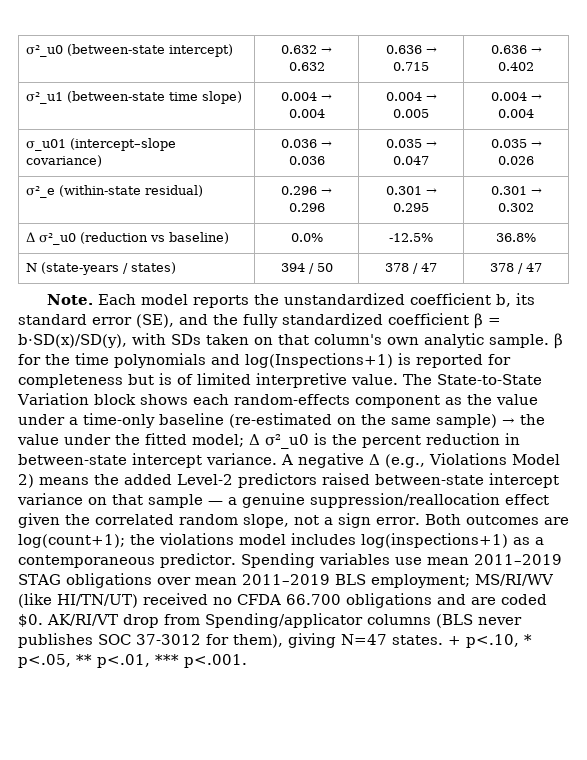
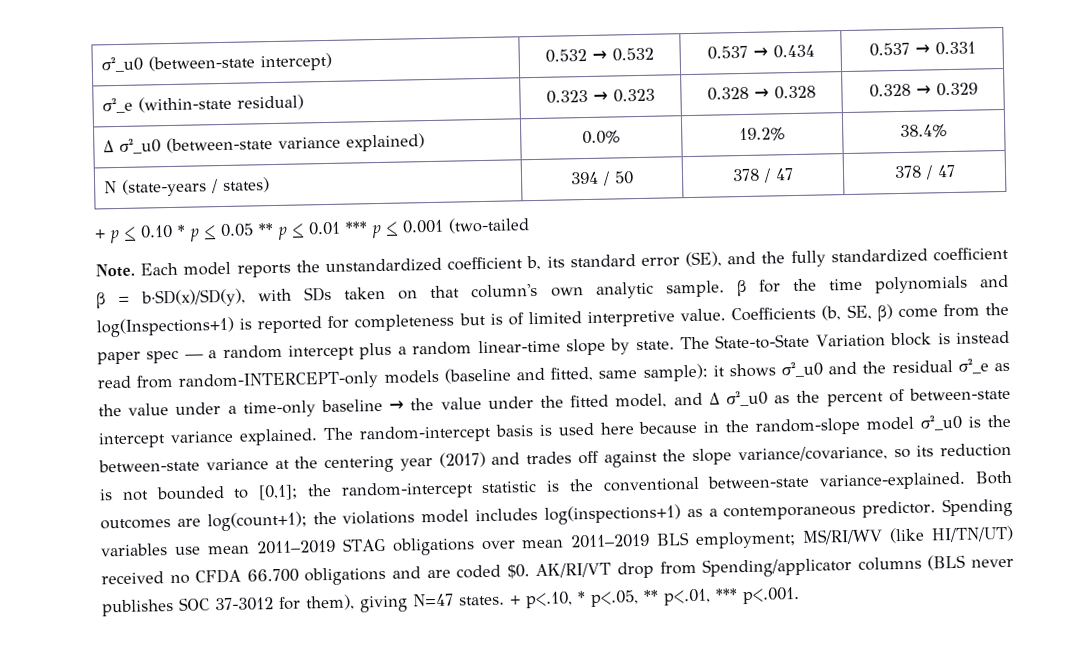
[281,45,332,54] [288,62,325,71] [385,45,437,54] [393,62,429,71] [490,45,542,54] [498,62,534,71] [26,91,243,104] [281,92,332,101] [288,109,325,118] [385,92,437,101] [393,109,429,118] [490,92,542,101] [498,109,534,118] [26,138,177,151] [26,155,103,167] [281,139,332,148] [288,156,325,165] [385,139,437,148] [393,156,429,165] [490,139,542,148] [498,156,534,165] [26,185,204,198] [281,186,332,195] [288,203,325,212] [385,186,437,195] [393,203,429,212] [490,186,542,195] [498,203,534,212] [26,232,230,245] 0.632 → 0.632 | 0.636 → 0.715 | 0.636 → 0.402 // σ²_u1 (between-state time slope) | 0.004 → 0.004 | 0.004 → 0.005 | 0.004 → 0.004 // σ_u01 (intercept–slope covariance) | 0.036 → 0.036 | 0.035 → 0.047 | 0.035 → 0.026 // σ²_e (within-state residual) | 0.296 → 0.296 | 0.301 → 0.295 | 0.301 → 0.302 // Δ σ²_u0 (reduction vs baseline) -> [545,47,654,63] [706,44,815,60] [868,41,976,57] [101,94,304,114] [546,88,655,104] [707,85,816,101] [868,82,978,98] [102,133,425,154] 0.532 → 0.532 | 0.537 → 0.434 | 0.537 → 0.331 // σ²_e (within-state residual) | 0.323 → 0.323 | 0.328 → 0.328 | 0.328 → 0.329 // Δ σ²_u0 (between-state variance explained)
[389,233,433,242] [496,233,536,242] -12.5% | 36.8% -> [739,127,786,142] [900,124,948,138] 19.2% | 38.4%
(542, 267) none -> [94,217,530,244] // + p < 0.10 * p < 0.05 ** p < 0.01 *** p < 0.001 (two-tailed
[403,374,542,385] [17,393,440,408] The State-to-State Variation block shows each random-effects component -> [731,302,1010,322] [97,330,1011,365] [97,357,989,391] Coefficients (b, SE, β) come from the paper spec — a random intercept plus a random linear-time slope by state. The State-to-State Variation block is instead read from random-INTERCEPT-only models (baseline and fitted, same sample): it shows σ²_u0 and the residual σ²_e
[229,413,497,428] (re-estimated on the same sample) -> (383, 405) none
[192,433,520,449] [18,453,560,468] [18,473,559,488] [17,493,549,508] [18,513,420,528] model; Δ σ²_u0 is the percent reduction in between-state intercept variance. A negative Δ (e.g., Violations Model 2) means the added Level-2 predictors raised between-state intercept variance on that sample — a genuine suppression/reallocation effect given the correlated random slope, not a sign error. -> [615,386,1012,409] [98,413,1011,449] [98,442,1012,474] [99,471,967,501] model, and Δ σ²_u0 as the percent of between-state intercept variance explained. The random-intercept basis is used here because in the random-slope model σ²_u0 is the between-state variance at the centering year (2017) and trades off against the slope variance/covariance, so its reduction is not bounded to [0,1]; the random-intercept statistic is the conventional between-state variance-explained.

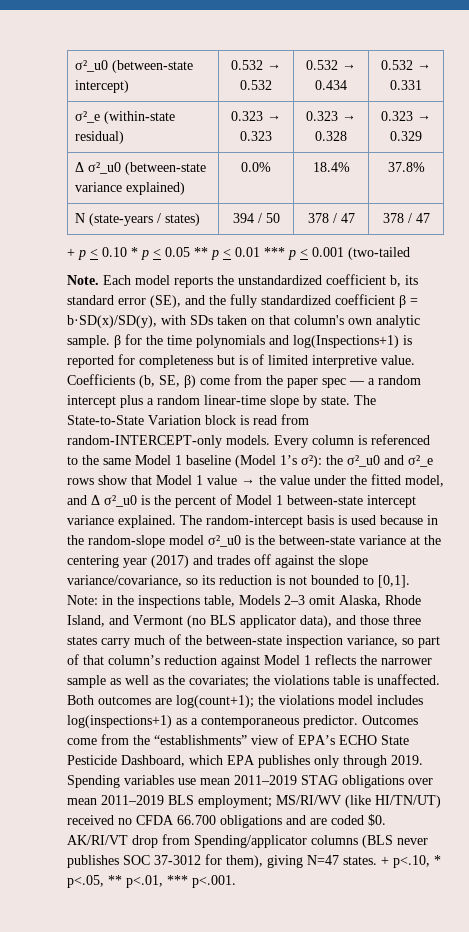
[706,45,748,60] 0.537 -> [306,60,338,70] 0.532
[868,42,910,57] 0.537 -> [381,60,413,70] 0.532
[707,86,749,101] 0.328 -> [306,111,338,121] 0.323
[868,83,911,98] 0.328 -> [381,111,413,121] 0.323
[739,127,786,142] [900,124,948,138] 19.2% | 38.4% -> [312,162,350,172] [387,162,425,172] 18.4% | 37.8%
[956,330,1011,344] instead -> (249, 420) none
[383,357,1010,384] [98,398,383,418] models (baseline and fitted, same sample): it shows σ²_u0 and the residual σ²_e as the value under a time-only baseline -> [226,434,430,448] [67,455,433,468] [67,475,237,485] models. Every column is referenced to the same Model 1 baseline (Model 1’s σ²): the σ²_u0 and σ²_e rows show that Model 1 value
[774,395,791,404] as -> [141,495,150,505] is
(905, 395) none -> [236,495,283,505] Model 1
[599,422,634,435] here -> (376, 520) none
[258,471,967,501] [0,1]; the random-intercept statistic is the conventional between-state variance-explained. -> [378,575,410,588] [67,595,421,608] [67,615,421,628] [67,634,440,648] [67,654,432,668] [67,674,440,688] [0,1]. Note: in the inspections table, Models 2–3 omit Alaska, Rhode Island, and Vermont (no BLS applicator data), and those three states carry much of the between-state inspection variance, so part of that column’s reduction against Model 1 reflects the narrower sample as well as the covariates; the violations table is unaffected.
(937, 509) none -> [362,715,418,725] [67,734,409,745] [67,755,423,768] Outcomes come from the “establishments” view of EPA’s ECHO State Pesticide Dashboard, which EPA publishes only through 2019.

